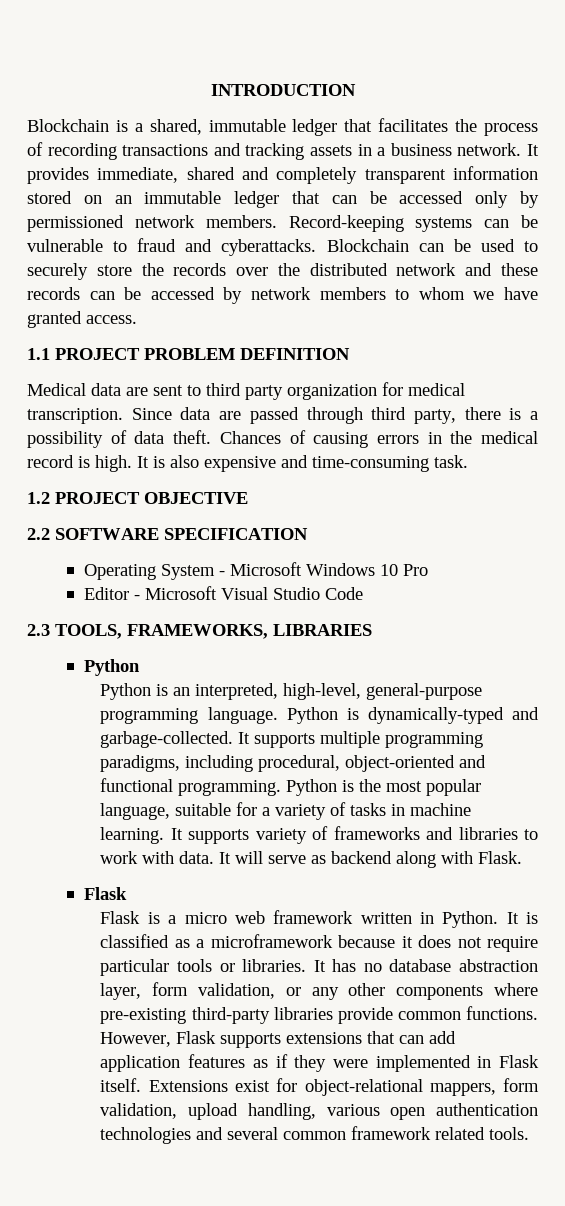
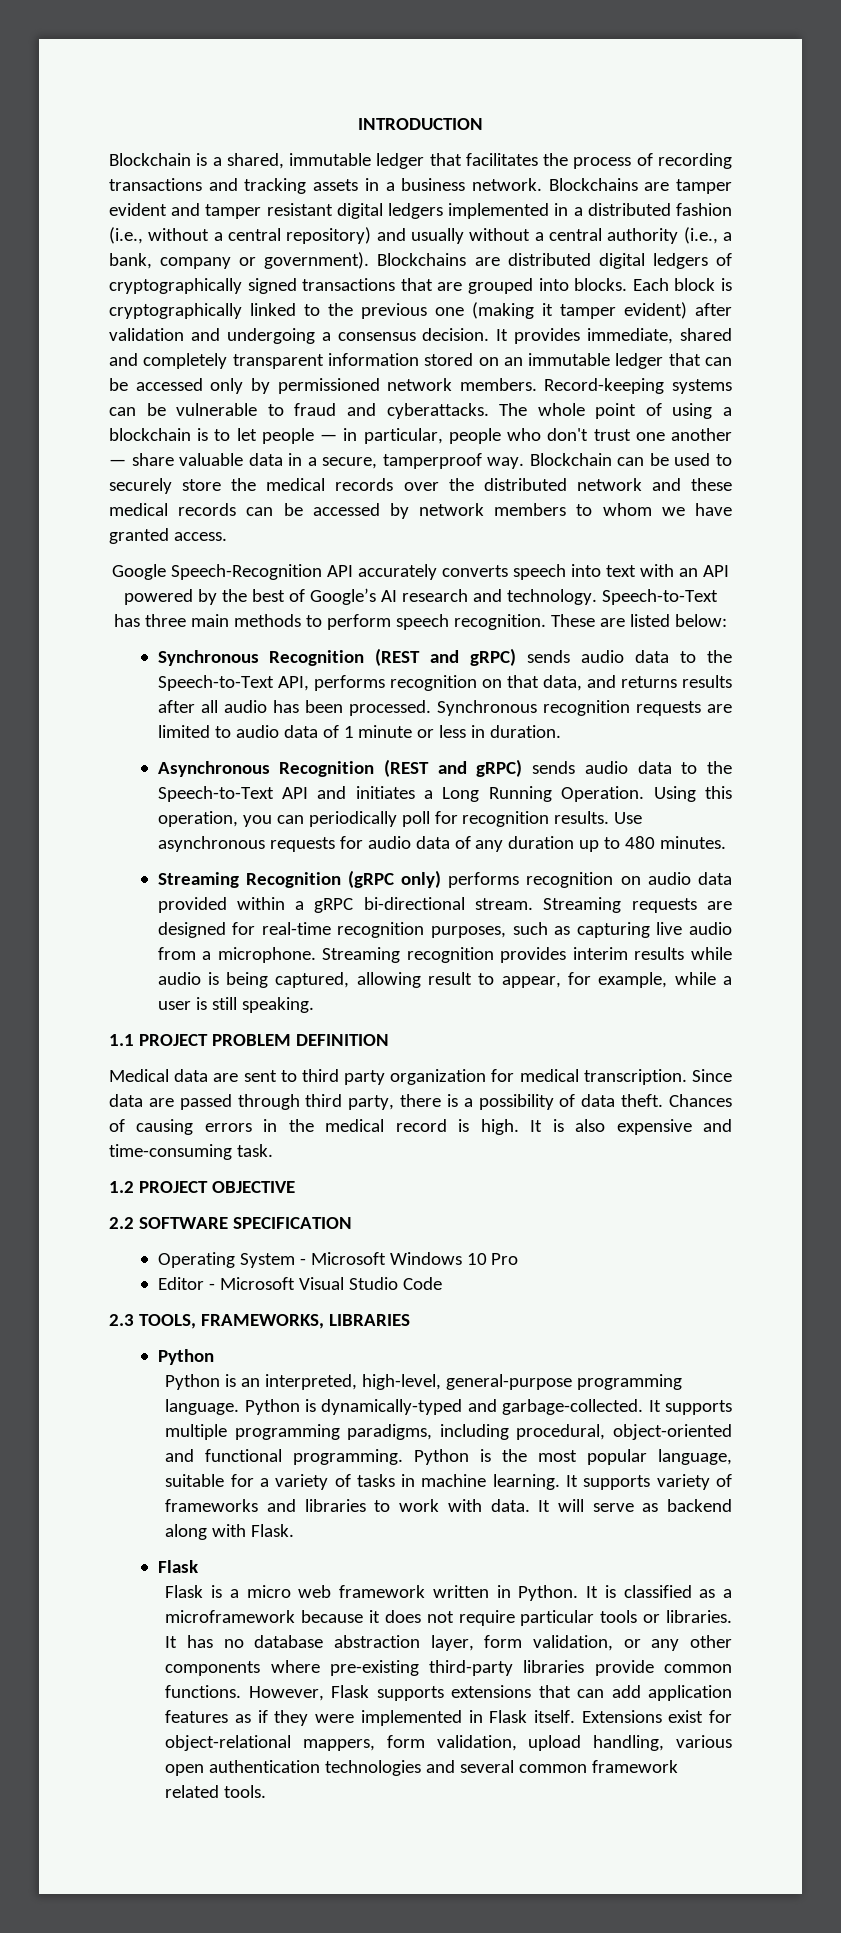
(522, 149) none -> [548,178,732,194] [109,203,732,219] [109,227,732,244] [109,252,732,269] [109,278,733,294] [109,302,732,319] [109,328,490,344] Blockchains are tamper evident and tamper resistant digital ledgers implemented in a distributed fashion (i.e., without a central repository) and usually without a central authority (i.e., a bank, company or government). Blockchains are distributed digital ledgers of cryptographically signed transactions that are grouped into blocks. Each block is cryptographically linked to the previous one (making it tamper evident) after validation and undergoing a consensus decision.
(317, 247) none -> [499,403,732,419] [109,428,733,444] [109,453,525,469] The whole point of using a blockchain is to let people — in particular, people who don't trust one another — share valuable data in a secure, tamperproof way.
(164, 269) none -> [266,478,326,491] medical
(538, 269) none -> [109,503,168,516] medical
(137, 319) none -> [112,564,729,580] [124,588,718,605] [114,614,727,630] [157,648,733,666] [157,675,732,691] [157,700,732,716] [157,725,562,738] [157,759,732,777] [157,786,732,802] [157,811,643,827] [157,836,727,852] [157,870,732,888] [157,897,732,913] [157,922,732,938] [157,947,732,963] [157,972,732,988] [157,997,314,1013] // Google Speech-Recognition API accurately converts speech into text with an API powered by the best of Google’s AI research and technology. Speech-to-Text has three main methods to perform speech recognition. These are listed below: // Synchronous Recognition (REST and gRPC) sends audio data to the Speech-to-Text API, performs recognition on that data, and returns results after all audio has been processed. Synchronous recognition requests are limited to audio data of 1 minute or less in duration. // Asynchronous Recognition (REST and gRPC) sends audio data to the Speech-to-Text API and initiates a Long Running Operation. Using this operation, you can periodically poll for recognition results. Use asynchronous requests for audio data of any duration up to 480 minutes. // Streaming Recognition (gRPC only) performs recognition on audio data provided within a gRPC bi-directional stream. Streaming requests are designed for real-time recognition purposes, such as capturing live audio from a microphone. Streaming recognition provides interim results while audio is being captured, allowing result to appear, for example, while a user is still speaking.

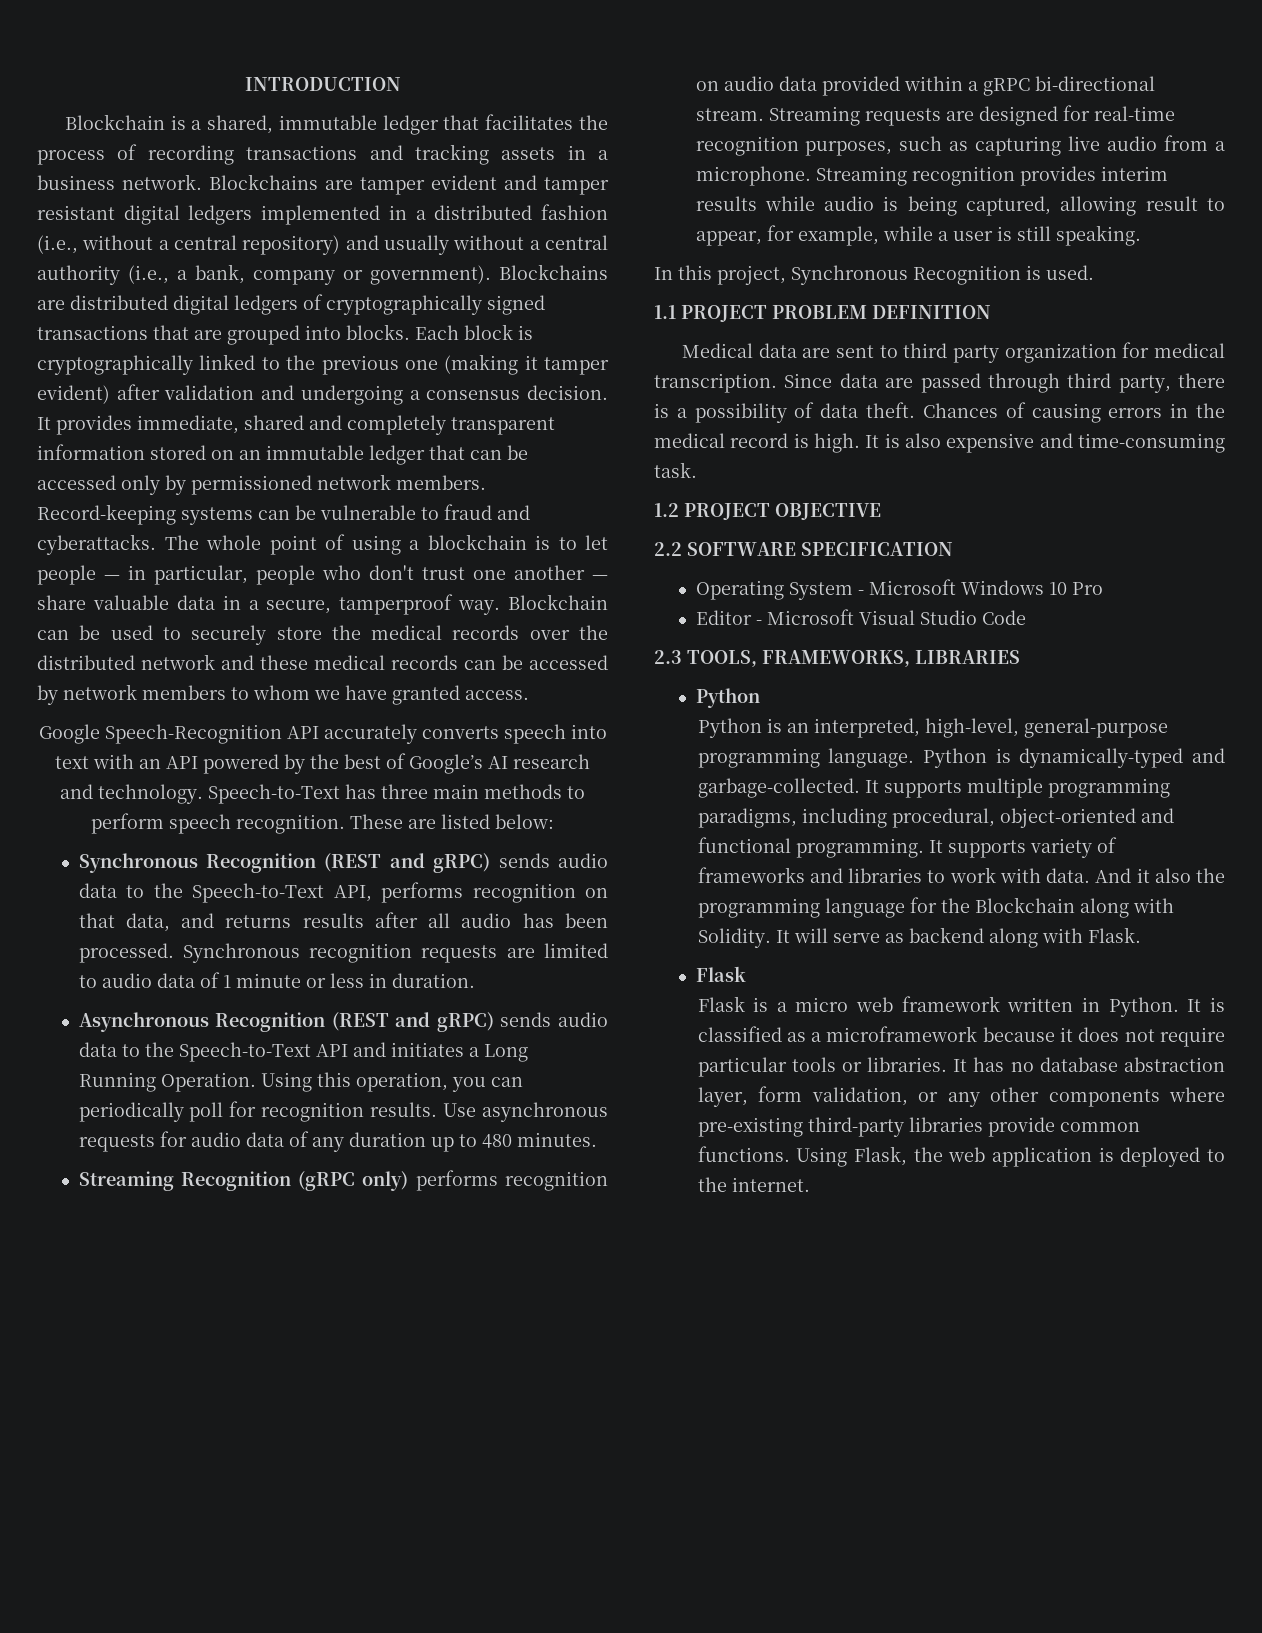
(314, 1005) none -> [654,265,1094,285] // In this project, Synchronous Recognition is used.
[414,1449,732,1465] [165,1474,560,1490] Python is the most popular language, suitable for a variety of tasks in machine learning. -> (924, 848) none
(530, 1505) none -> [1095,868,1225,883] [697,897,1174,918] [697,928,771,948] And it also the programming language for the Blockchain along with Solidity.
[248,1685,732,1701] [165,1710,732,1726] [165,1735,733,1751] [165,1760,679,1776] [165,1785,267,1798] However, Flask supports extensions that can add application features as if they were implemented in Flask itself. Extensions exist for object-relational mappers, form validation, upload handling, various open authentication technologies and several common framework related tools. -> [796,1146,1225,1167] [697,1177,810,1192] Using Flask, the web application is deployed to the internet.

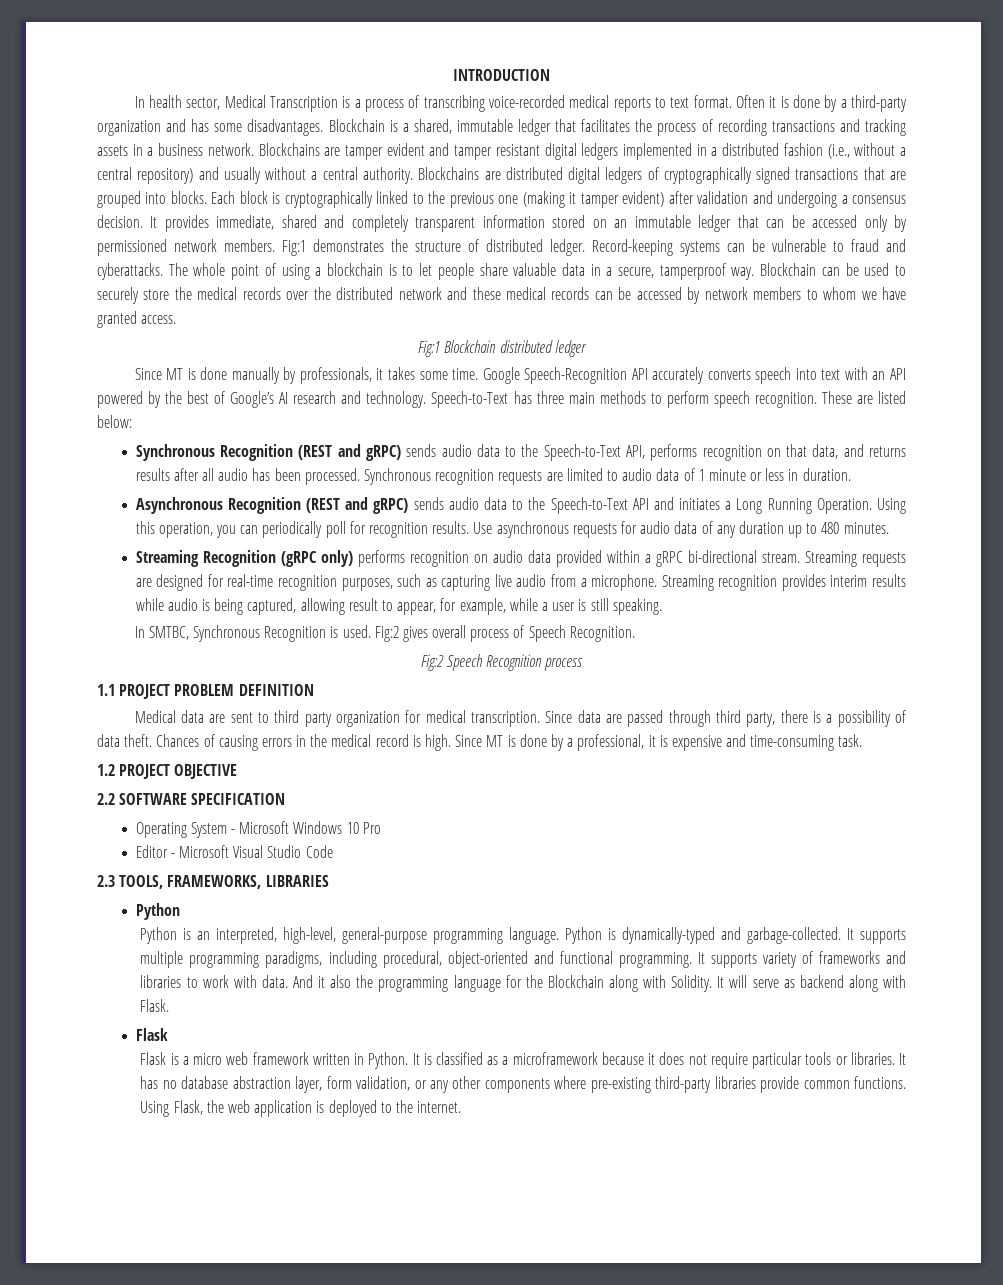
(401, 84) none -> [134,95,907,112] [97,119,324,136] In health sector, Medical Transcription is a process of transcribing voice-recorded medical reports to text format. Often it is done by a third-party organization and has some disadvantages.
[37,264,491,285] authority (i.e., a bank, company or government). -> [362,167,413,184] authority.
(486, 482) none -> [282,239,585,256] Fig:1 demonstrates the structure of distributed ledger.
[104,565,608,585] — in particular, people who don't trust one another — -> (474, 271) none
(529, 695) none -> [418,340,587,357] [134,367,479,384] Fig:1 Blockchain distributed ledger // Since MT is done manually by professionals, it takes some time.
[678,265,786,285] this project, -> [148,626,189,640] SMTBC,
(1094, 272) none -> [374,625,635,642] [420,654,584,671] Fig:2 gives overall process of Speech Recognition. // Fig:2 Speech Recognition process
[865,433,941,448] It is also -> [455,734,668,751] Since MT is done by a professional, it is

